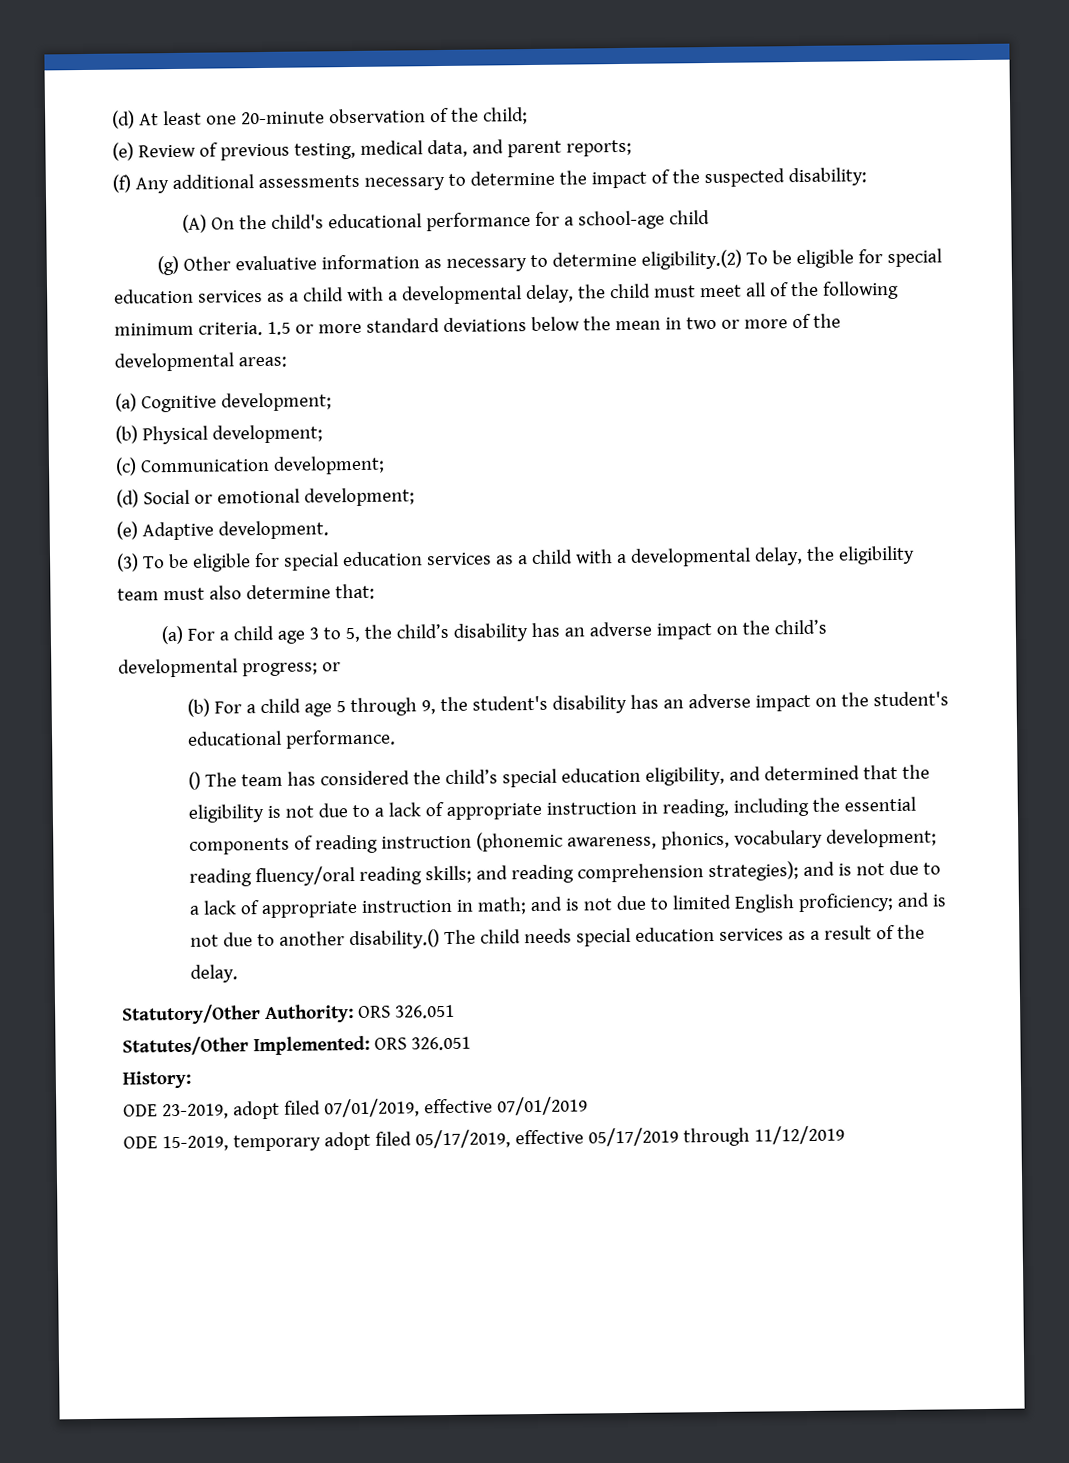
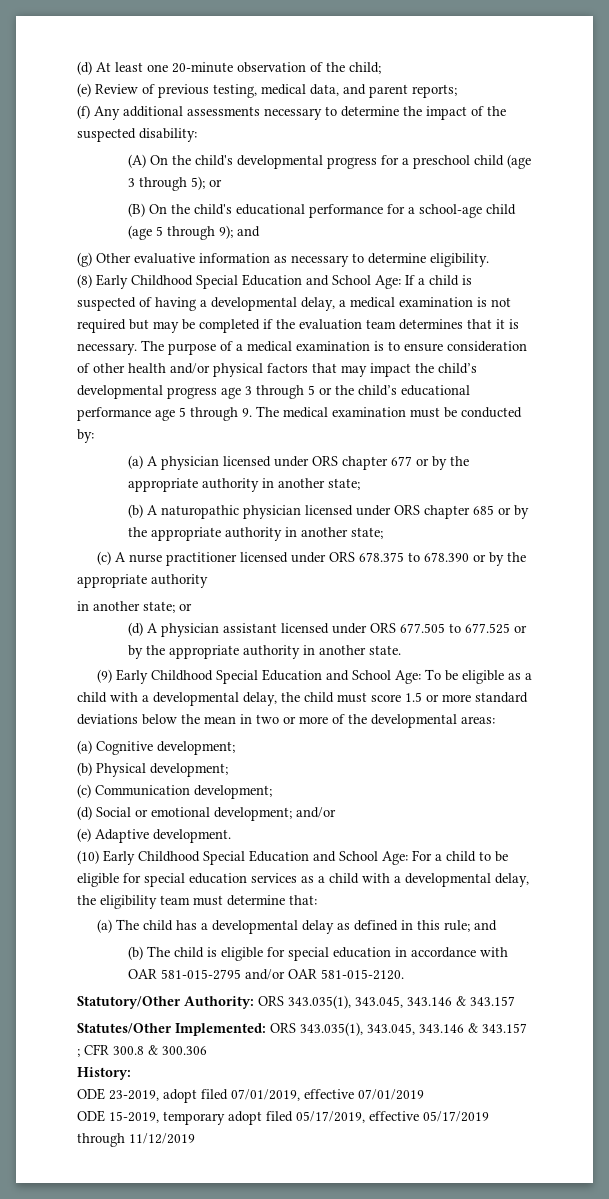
(325, 221) none -> [237,154,532,169] [128,176,223,191] [128,203,233,217] developmental progress for a preschool child (age 3 through 5); or // (B) On the child's
(711, 217) none -> [128,225,261,240] (age 5 through 9); and
[641,248,943,270] [114,288,263,304] eligibility.(2) To be eligible for special education services -> [430,253,489,267] [77,274,472,289] [77,297,511,311] [77,319,519,333] [77,340,527,355] [77,363,477,377] [77,385,470,399] [77,406,522,421] [77,429,94,443] [128,455,470,470] [128,478,361,492] [128,504,530,519] [128,527,384,541] [96,551,526,566] [77,574,208,588] [77,601,192,613] [128,622,528,637] [128,645,402,659] [96,669,504,684] eligibility. // (8) Early Childhood Special Education and School Age: If a child is suspected of having a developmental delay, a medical examination is not required but may be completed if the evaluation team determines that it is necessary. The purpose of a medical examination is to ensure consideration of other health and/or physical factors that may impact the child’s developmental progress age 3 through 5 or the child’s educational performance age 5 through 9. The medical examination must be conducted by: // (a) A physician licensed under ORS chapter 677 or by the appropriate authority in another state; // (b) A naturopathic physician licensed under ORS chapter 685 or by the appropriate authority in another state; // (c) A nurse practitioner licensed under ORS 678.375 to 678.390 or by the appropriate authority // in another state; or // (d) A physician assistant licensed under ORS 677.505 to 677.525 or by the appropriate authority in another state. // (9) Early Childhood Special Education and School Age: To be eligible
[699,280,899,300] [114,322,263,336] meet all of the following minimum criteria. -> [371,694,401,702] score
(415, 497) none -> [296,807,336,818] and/or
[116,553,165,572] (3) To -> [77,850,491,865] (10) Early Childhood Special Education and School Age: For a child to
[208,585,242,600] also -> (223, 900) none
[187,619,828,644] [118,658,341,678] [187,691,950,717] [187,729,397,749] [188,764,931,790] [188,796,917,823] [189,828,938,855] [189,860,942,887] [189,892,947,919] [190,924,926,950] [190,964,239,983] [122,1004,455,1025] [122,1035,471,1056] For a child age 3 to 5, the child’s disability has an adverse impact on the child’s developmental progress; or // (b) For a child age 5 through 9, the student's disability has an adverse impact on the student's educational performance. // () The team has considered the child’s special education eligibility, and determined that the eligibility is not due to a lack of appropriate instruction in reading, including the essential components of reading instruction (phonemic awareness, phonics, vocabulary development; reading fluency/oral reading skills; and reading comprehension strategies); and is not due to a lack of appropriate instruction in math; and is not due to limited English proficiency; and is not due to another disability.() The child needs special education services as a result of the delay. // Statutory/Other Authority: ORS 326.051 // Statutes/Other Implemented: ORS 326.051 -> [115,919,497,934] [128,946,509,961] [128,969,405,980] [77,995,515,1009] [77,1022,527,1036] [77,1044,207,1057] The child has a developmental delay as defined in this rule; and // (b) The child is eligible for special education in accordance with OAR 581-015-2795 and/or OAR 581-015-2120. // Statutory/Other Authority: ORS 343.035(1), 343.045, 343.146 & 343.157 // Statutes/Other Implemented: ORS 343.035(1), 343.045, 343.146 & 343.157 ; CFR 300.8 & 300.306

